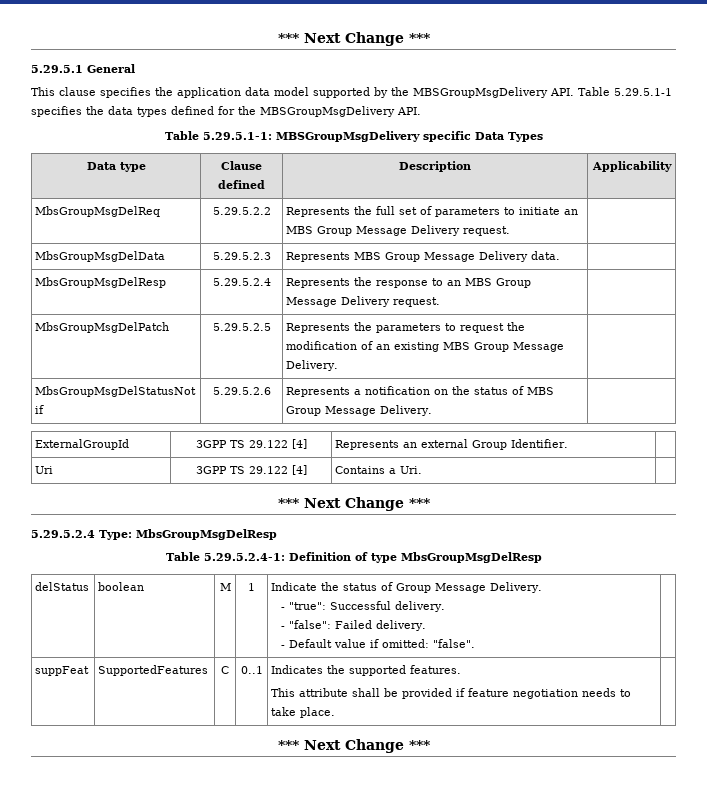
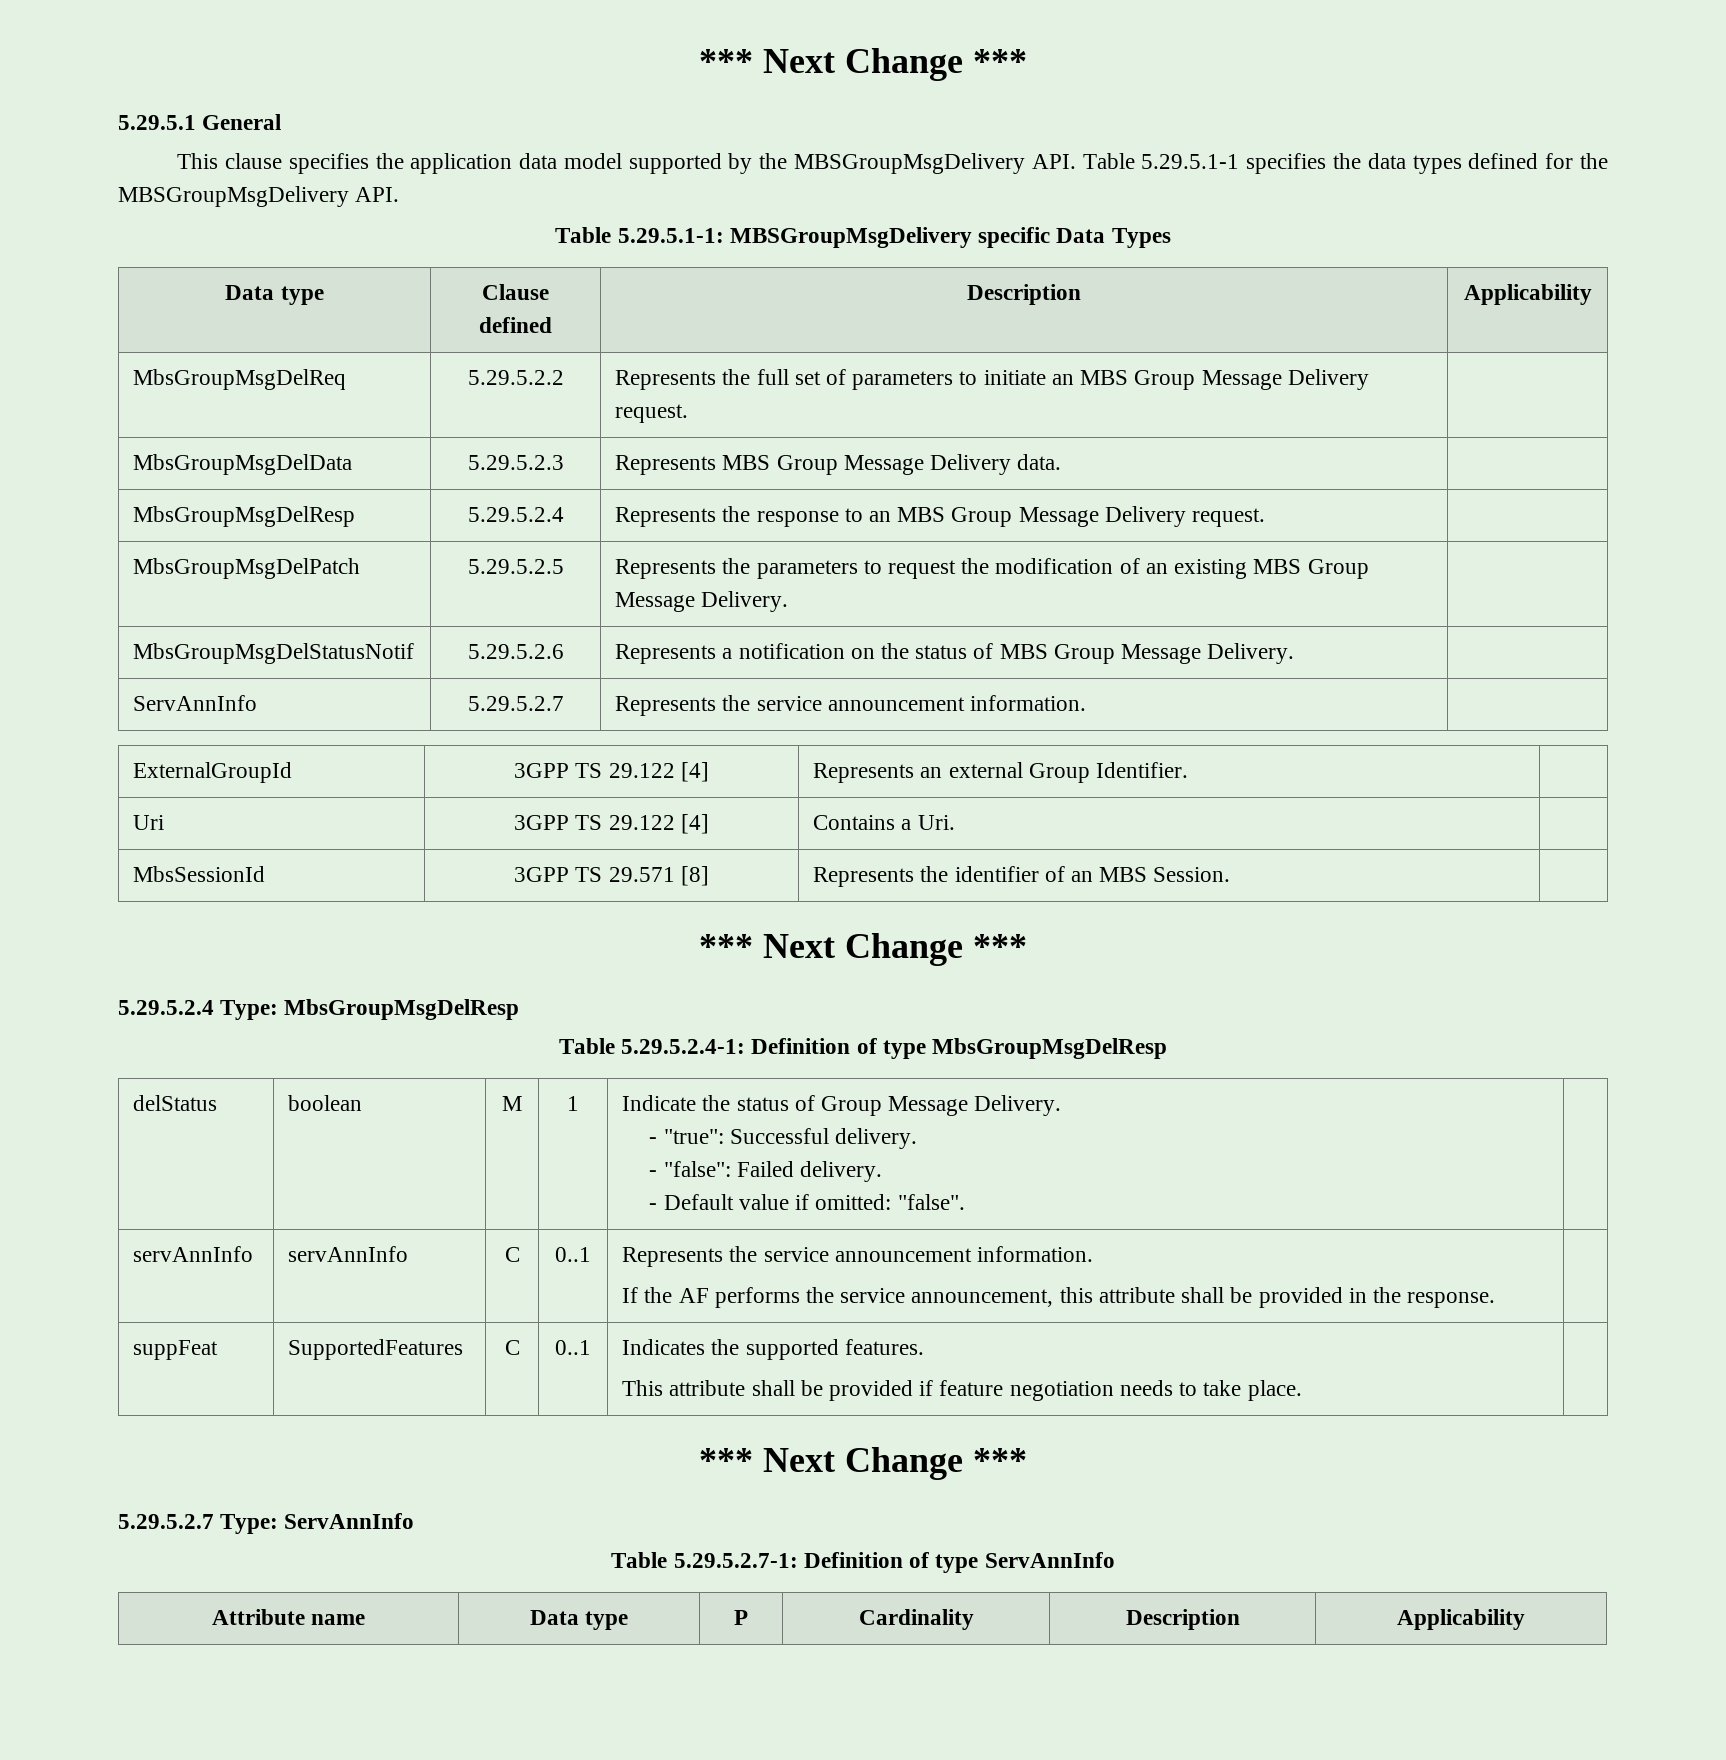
(433, 410) none -> [133,695,258,711] [467,696,564,711] [615,695,1087,716] // ServAnnInfo | 5.29.5.2.7 | Represents the service announcement information. |
(423, 470) none -> [133,866,266,882] [514,866,709,886] [813,866,1231,887] // MbsSessionId | 3GPP TS 29.571 [8] | Represents the identifier of an MBS Session. |
(475, 643) none -> [133,1246,254,1262] [288,1246,409,1262] [504,1247,520,1262] [555,1247,591,1262] [622,1246,1094,1267] [622,1287,1496,1308] // servAnnInfo | servAnnInfo | C | 0..1 | Represents the service announcement information. // If the AF performs the service announcement, this attribute shall be provided in the response. |
(431, 745) none -> [118,1513,415,1534] [611,1552,1115,1573] [211,1609,366,1625] [529,1610,629,1630] [734,1610,748,1625] [858,1609,974,1630] [1125,1609,1240,1630] [1397,1609,1525,1630] // 5.29.5.2.7 Type: ServAnnInfo // Table 5.29.5.2.7-1: Definition of type ServAnnInfo // Attribute name | Data type | P | Cardinality | Description | Applicability

